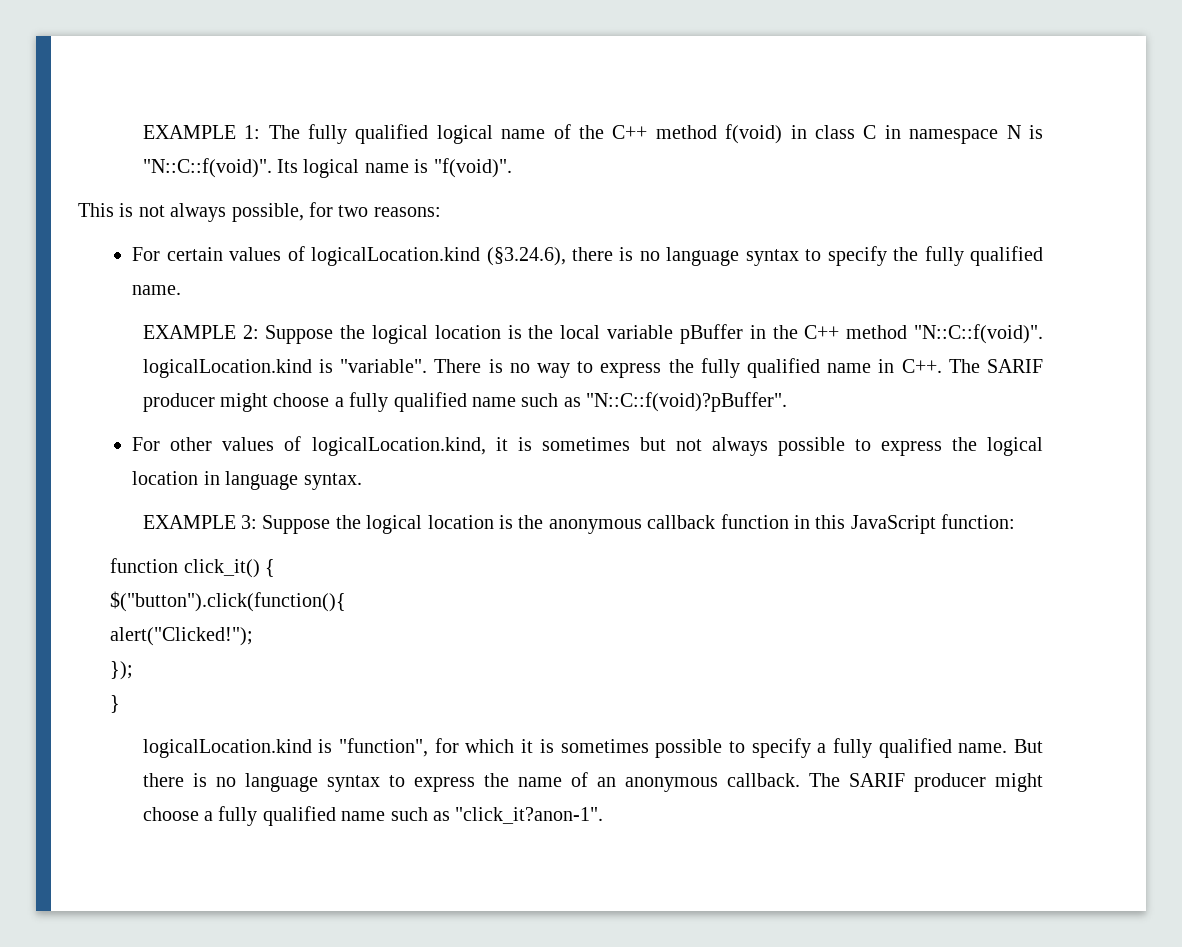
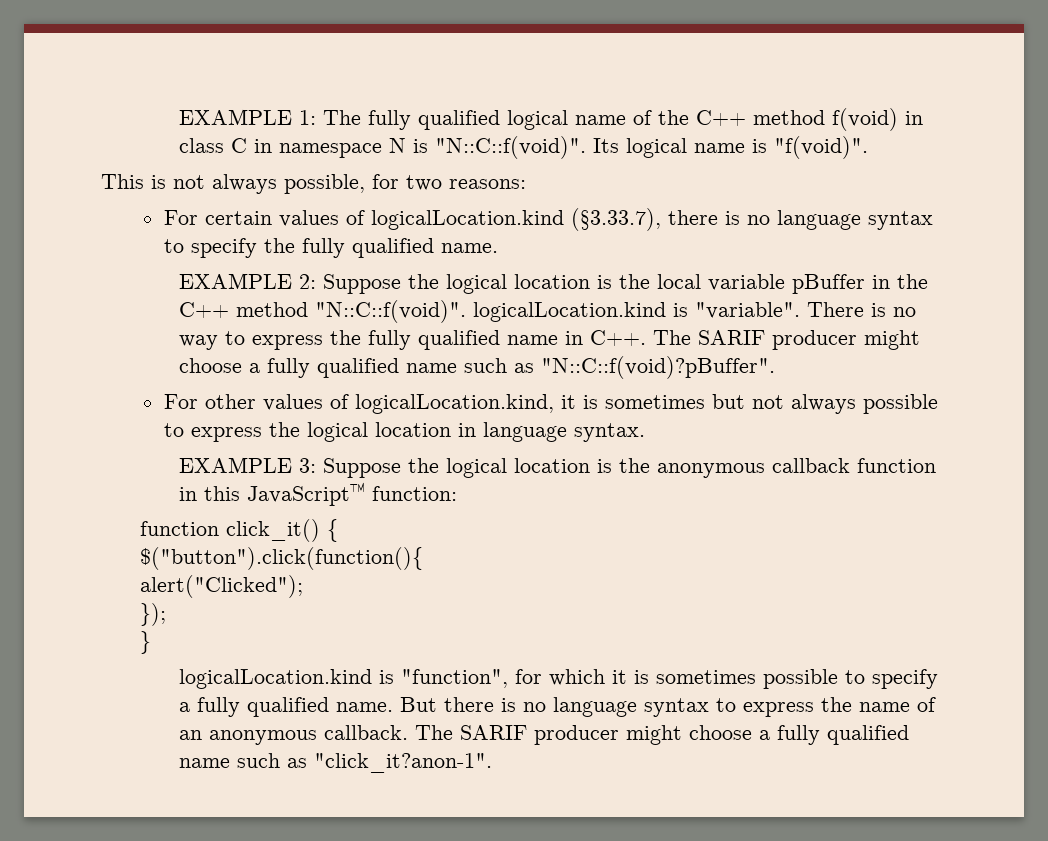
[486,247,566,266] (§3.24.6), -> [570,208,661,231] (§3.33.7),
[850,515,936,534] JavaScript -> [247,482,366,506] JavaScript™
[110,627,254,646] alert("Clicked!"); -> [140,575,304,598] alert("Clicked");

